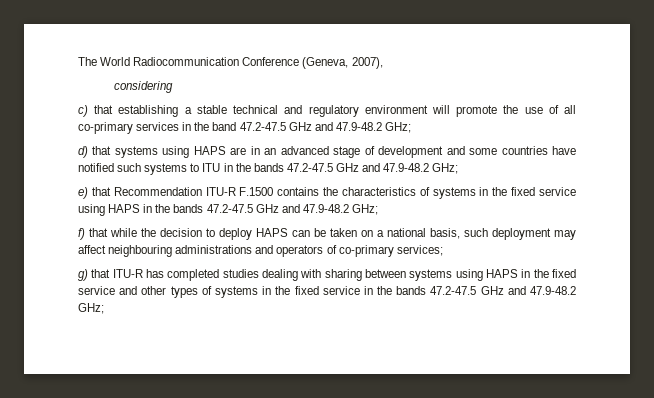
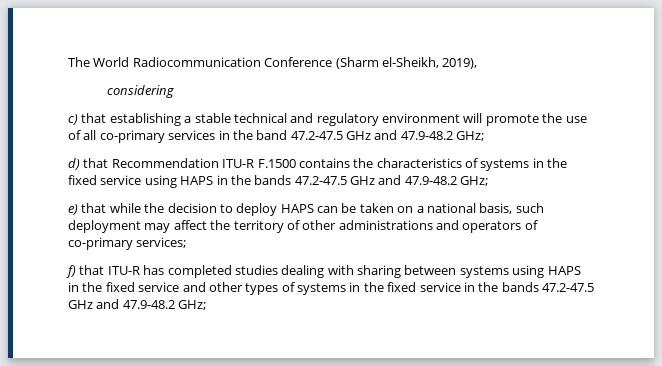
[302,57,383,69] (Geneva, 2007), -> [335,57,478,69] (Sharm el-Sheikh, 2019),
[114,146,576,158] [78,163,459,175] [78,187,111,199] systems using HAPS are in an advanced stage of development and some countries have notified such systems to ITU in the bands 47.2-47.5 GHz and 47.9-48.2 GHz; // e) that -> (109, 163) none
[78,228,85,240] f) -> [68,204,78,215] e)
[108,245,173,257] neighbouring -> [210,220,337,233] the territory of other
[78,269,88,281] g) -> [66,265,76,278] f)

